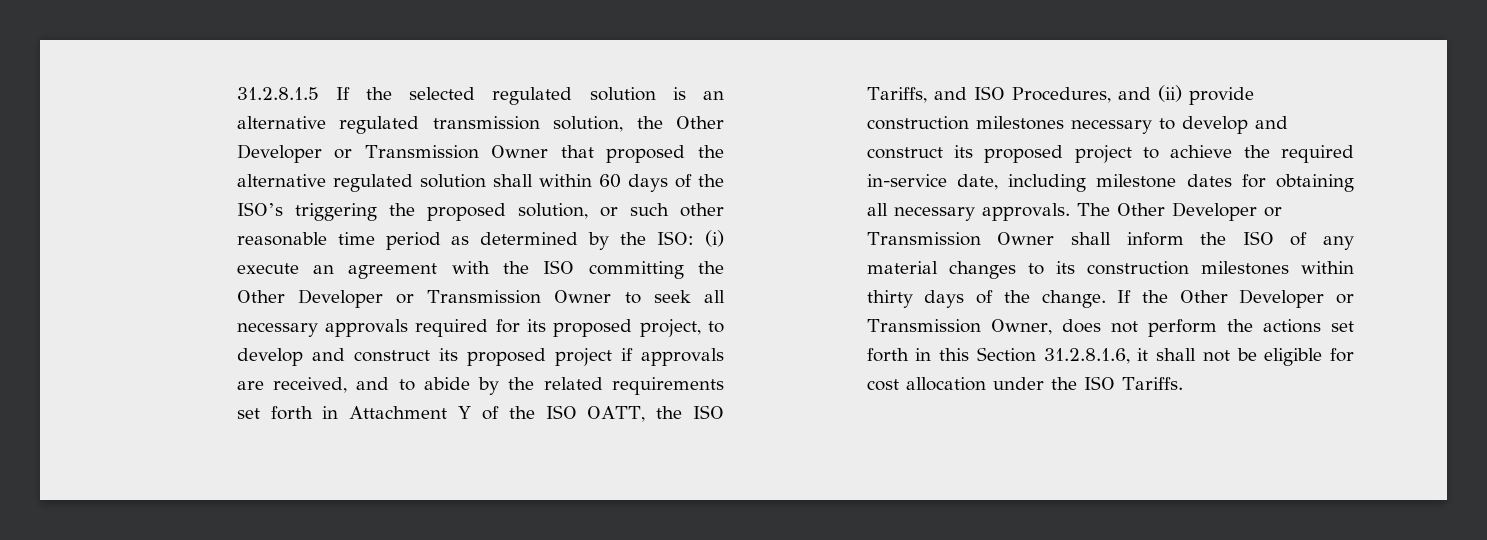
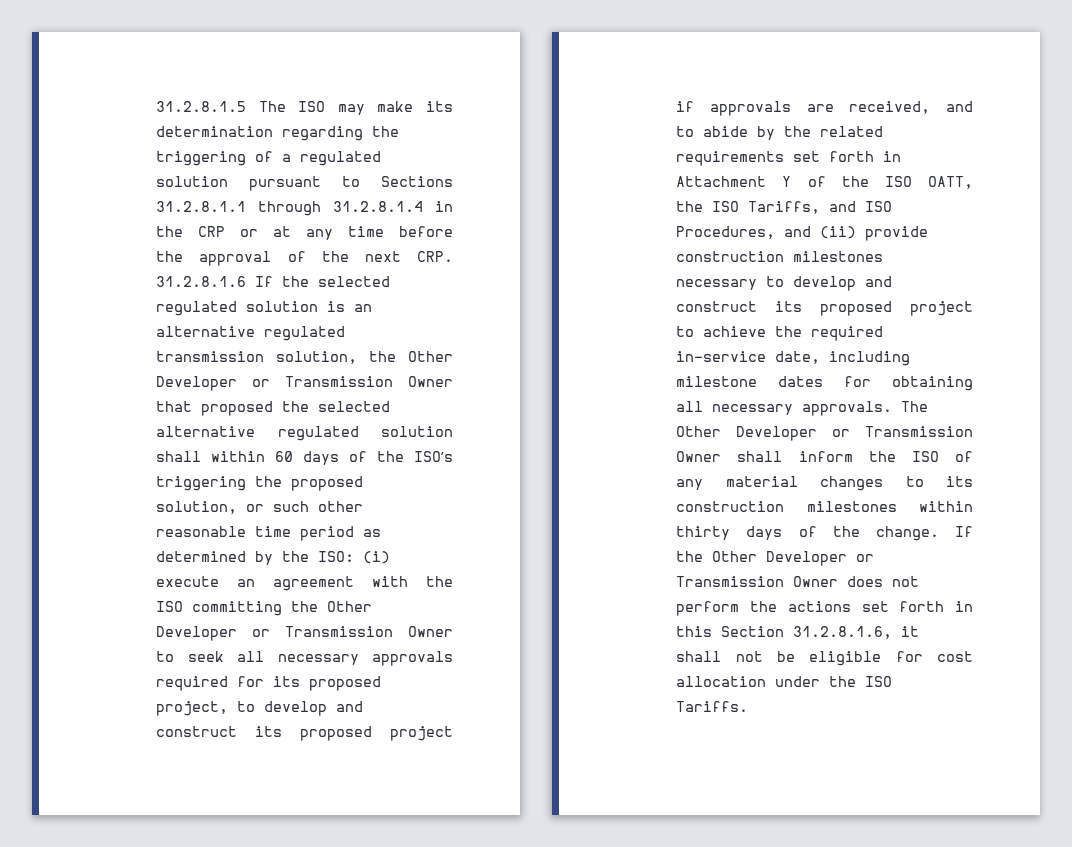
(319, 93) none -> [258,101,453,115] [156,126,400,141] [156,151,382,166] [156,176,453,191] [156,201,453,216] [156,226,453,240] [156,251,453,266] [156,276,247,287] The ISO may make its determination regarding the triggering of a regulated solution pursuant to Sections 31.2.8.1.1 through 31.2.8.1.4 in the CRP or at any time before the approval of the next CRP. 31.2.8.1.6
(724, 151) none -> [318,401,391,412] selected
[990,319,1052,335] Owner, -> [793,576,839,587] Owner

